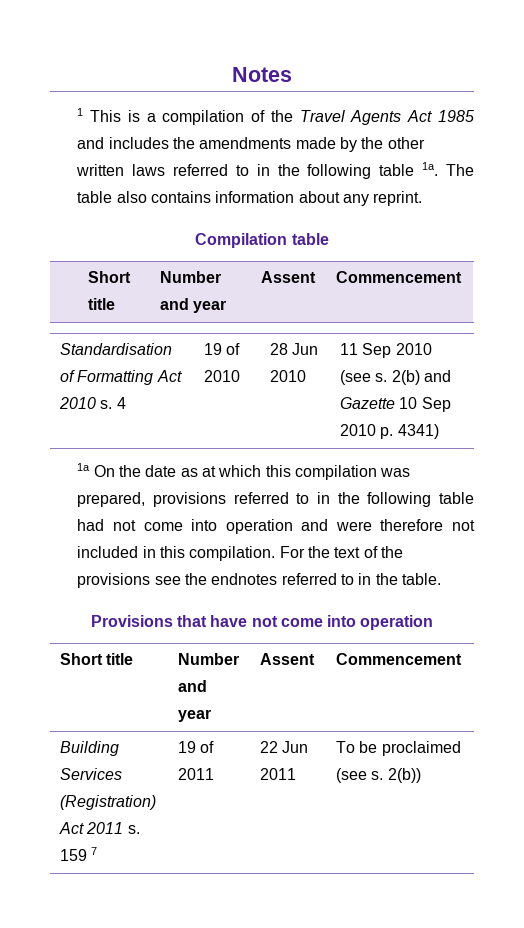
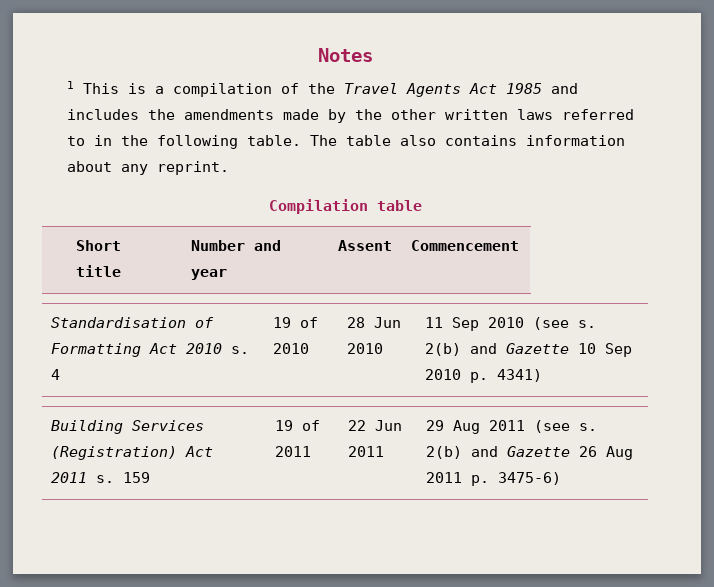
[379,162,439,176] table 1a. -> [246,135,301,146] table.
[77,463,411,480] [77,492,475,507] [77,519,476,534] [77,546,403,561] [77,573,441,588] [90,615,434,630] [60,653,134,665] [178,653,240,665] [178,680,208,692] [178,709,212,722] [260,653,316,665] [336,653,463,665] // 1a On the date as at which this compilation was prepared, provisions referred to in the following table had not come into operation and were therefore not included in this compilation. For the text of the provisions see the endnotes referred to in the table. // Provisions that have not come into operation // Short title | Number and year | Assent | Commencement -> (543, 375) none
[91,847,98,855] 7 -> (151, 477) none
[336,741,461,756] [336,768,421,783] To be proclaimed (see s. 2(b)) -> [426,420,598,434] [426,446,634,460] [426,472,562,486] 29 Aug 2011 (see s. 2(b) and Gazette 26 Aug 2011 p. 3475-6)

